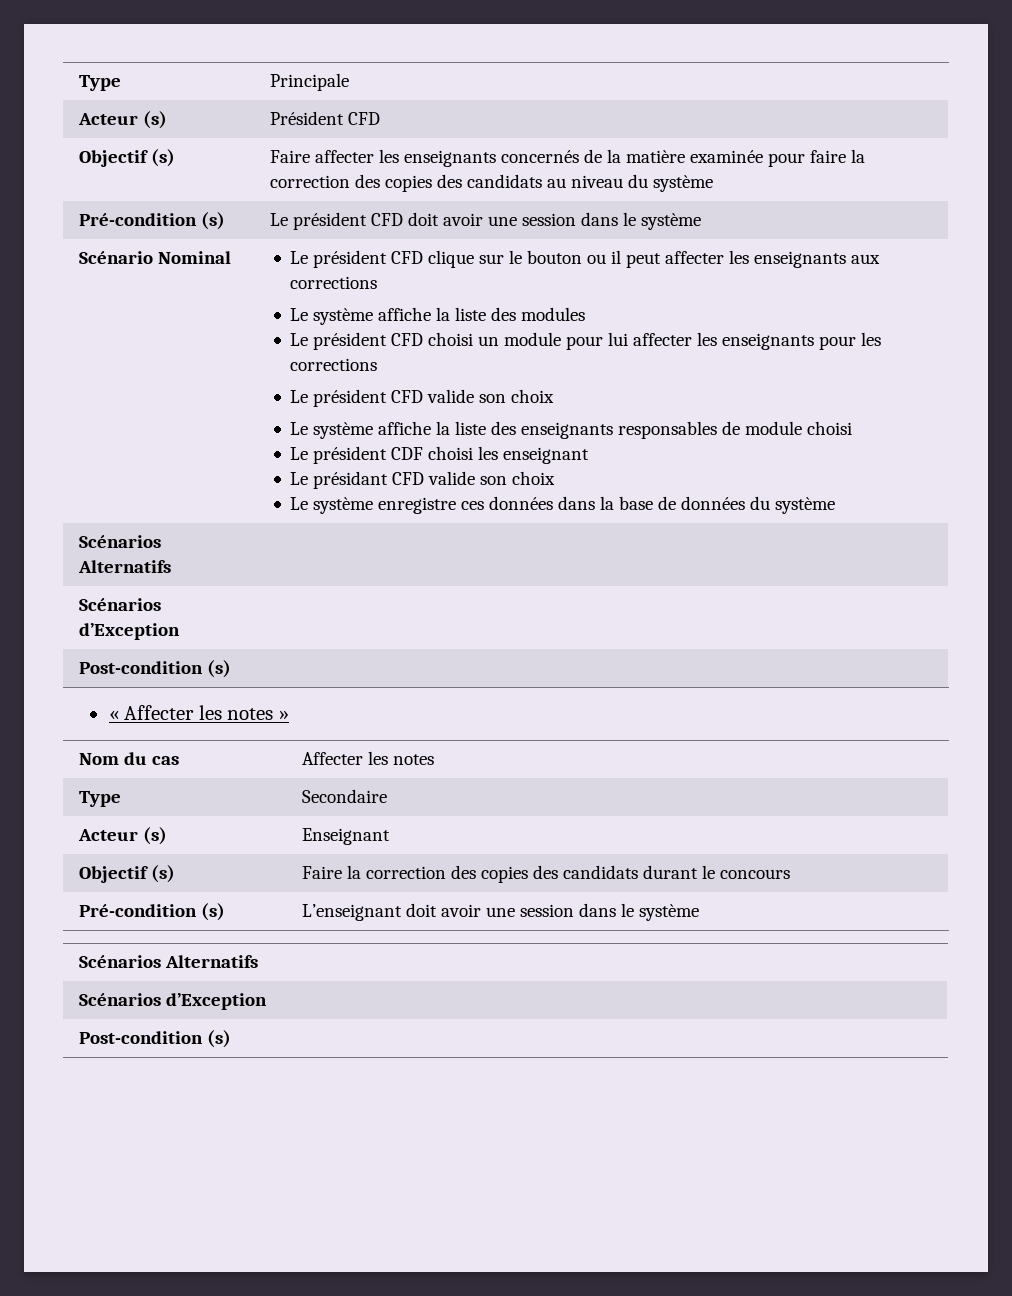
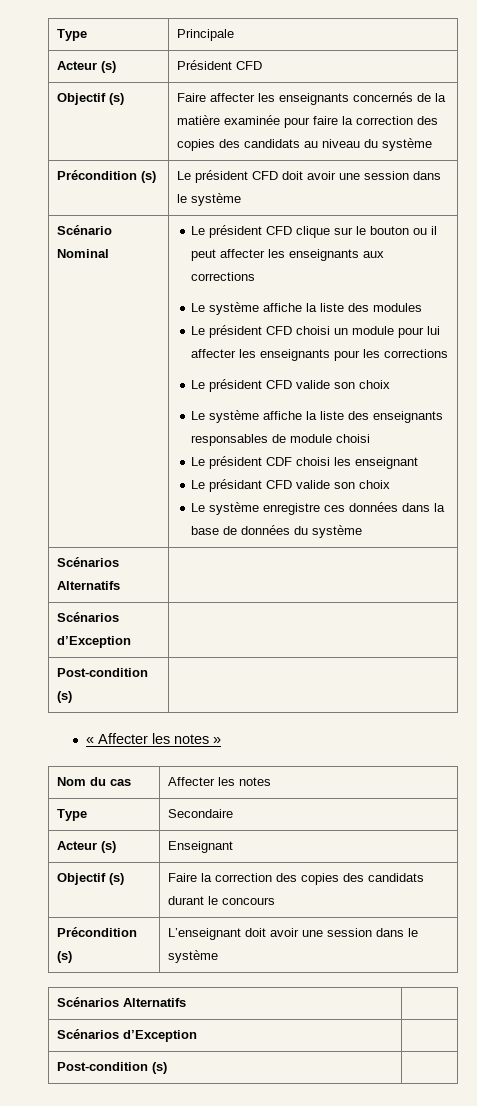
[79,213,198,226] Pré-condition -> [56,170,137,180] Précondition
[79,904,198,917] Pré-condition -> [56,927,137,937] Précondition

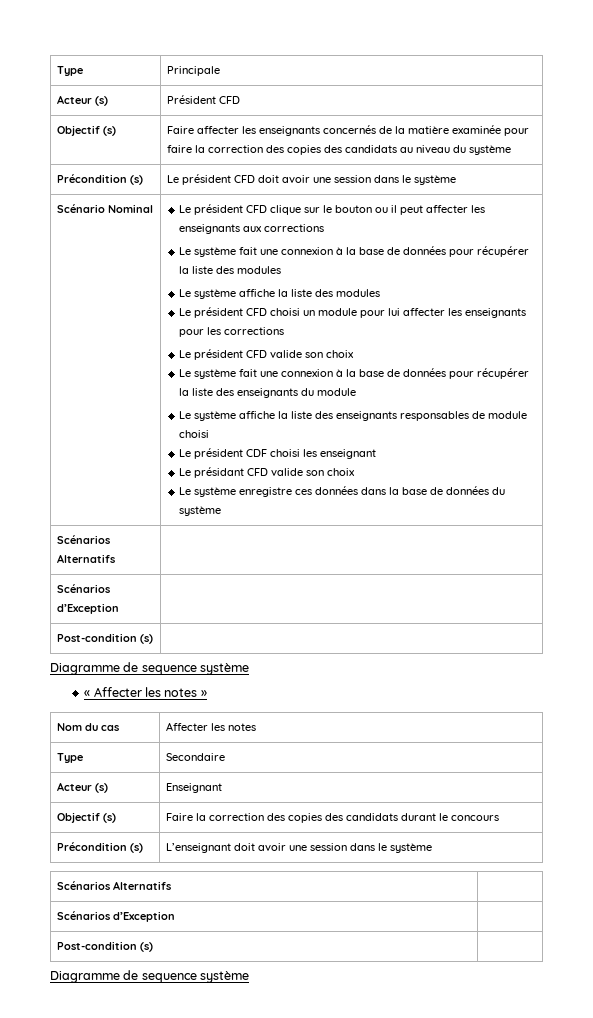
(256, 276) none -> [178,246,529,257] [178,266,281,274] // Le système fait une connexion à la base de données pour récupérer la liste des modules
(391, 384) none -> [178,368,529,379] [178,388,356,398] // Le système fait une connexion à la base de données pour récupérer la liste des enseignants du module
(72, 697) none -> [50,662,250,675] // Diagramme de sequence système
(167, 1068) none -> [50,970,250,983] // Diagramme de sequence système

